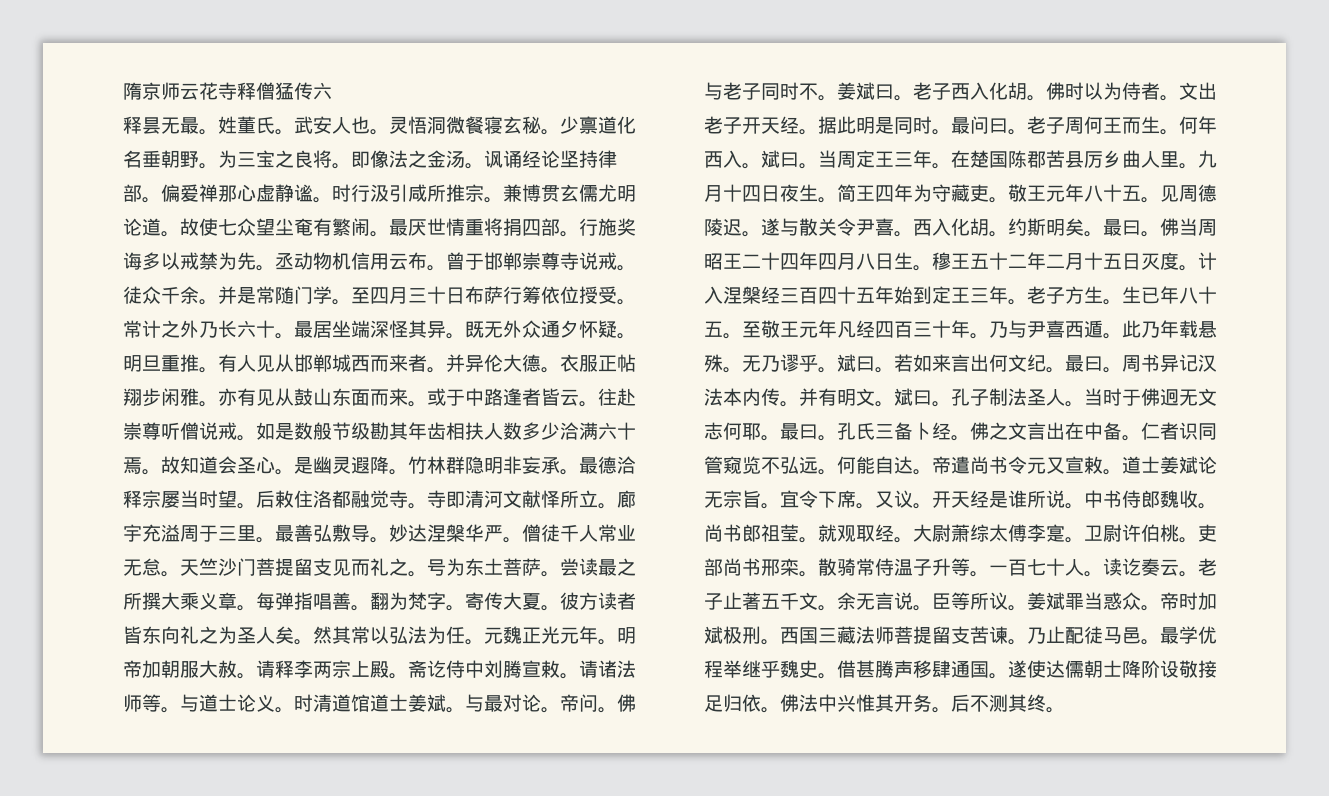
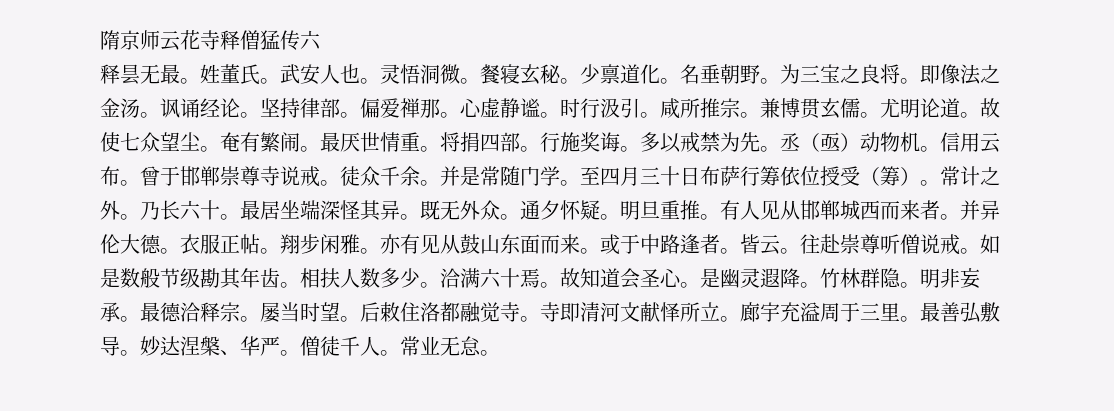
(465, 125) none -> [460,78,480,84] 。
(636, 125) none -> [660,78,680,84] 。
(560, 159) none -> [240,112,260,118] 。
(237, 193) none -> [440,112,460,118] 。
(408, 193) none -> [640,112,660,118] 。
(598, 193) none -> [860,112,880,118] 。
(294, 227) none -> [200,146,220,152] 。
(484, 227) none -> [420,146,440,152] 。
(142, 261) none -> [620,146,640,152] 。
[294,252,351,270] 动物机 -> [800,132,940,152] （亟）动物机。
(617, 295) none -> [860,166,920,186] （筹）
(199, 329) none -> [120,214,140,220] 。
(541, 329) none -> [500,214,520,220] 。
(636, 363) none -> [260,248,280,254] 。
(541, 397) none -> [720,248,740,254] 。
(446, 431) none -> [280,282,300,288] 。
(560, 431) none -> [420,282,440,288] 。
(484, 465) none -> [900,282,920,288] 。
(161, 499) none -> [240,316,260,322] 。
(465, 533) none -> [220,350,240,355] 、
(598, 533) none -> [380,350,400,356] 。
[180,558,636,577] [123,592,636,611] [123,626,636,645] [123,660,636,679] [123,694,636,713] [704,82,1217,101] [704,116,1217,135] [704,150,1217,169] [704,184,1217,203] [704,218,1217,237] [704,252,1217,271] [704,286,1217,305] [704,320,1217,339] [704,354,1217,373] [704,388,1217,407] [704,422,1217,441] [704,456,1217,475] [704,490,1217,509] [704,524,1217,543] [704,558,1217,577] [704,592,1217,611] [704,626,1217,645] [704,660,1217,679] [704,694,1065,713] 天竺沙门菩提留支见而礼之。号为东土菩萨。尝读最之所撰大乘义章。每弹指唱善。翻为梵字。寄传大夏。彼方读者皆东向礼之为圣人矣。然其常以弘法为任。元魏正光元年。明帝加朝服大赦。请释李两宗上殿。斋讫侍中刘腾宣敕。请诸法师等。与道士论义。时清道馆道士姜斌。与最对论。帝问。佛与老子同时不。姜斌曰。老子西入化胡。佛时以为侍者。文出老子开天经。据此明是同时。最问曰。老子周何王而生。何年西入。斌曰。当周定王三年。在楚国陈郡苦县厉乡曲人里。九月十四日夜生。简王四年为守藏吏。敬王元年八十五。见周德陵迟。遂与散关令尹喜。西入化胡。约斯明矣。最曰。佛当周昭王二十四年四月八日生。穆王五十二年二月十五日灭度。计入涅槃经三百四十五年始到定王三年。老子方生。生已年八十五。至敬王元年凡经四百三十年。乃与尹喜西遁。此乃年载悬殊。无乃谬乎。斌曰。若如来言出何文纪。最曰。周书异记汉法本内传。并有明文。斌曰。孔子制法圣人。当时于佛迥无文志何耶。最曰。孔氏三备卜经。佛之文言出在中备。仁者识同管窥览不弘远。何能自达。帝遣尚书令元又宣敕。道士姜斌论无宗旨。宜令下席。又议。开天经是谁所说。中书侍郎魏收。尚书郎祖莹。就观取经。大尉萧综太傅李寔。卫尉许伯桃。吏部尚书邢栾。散骑常侍温子升等。一百七十人。读讫奏云。老子止著五千文。余无言说。臣等所议。姜斌罪当惑众。帝时加斌极刑。西国三藏法师菩提留支苦谏。乃止配徒马邑。最学优程举继乎魏史。借甚腾声移肆通国。遂使达儒朝士降阶设敬接足归依。佛法中兴惟其开务。后不测其终。 -> (500, 353) none

